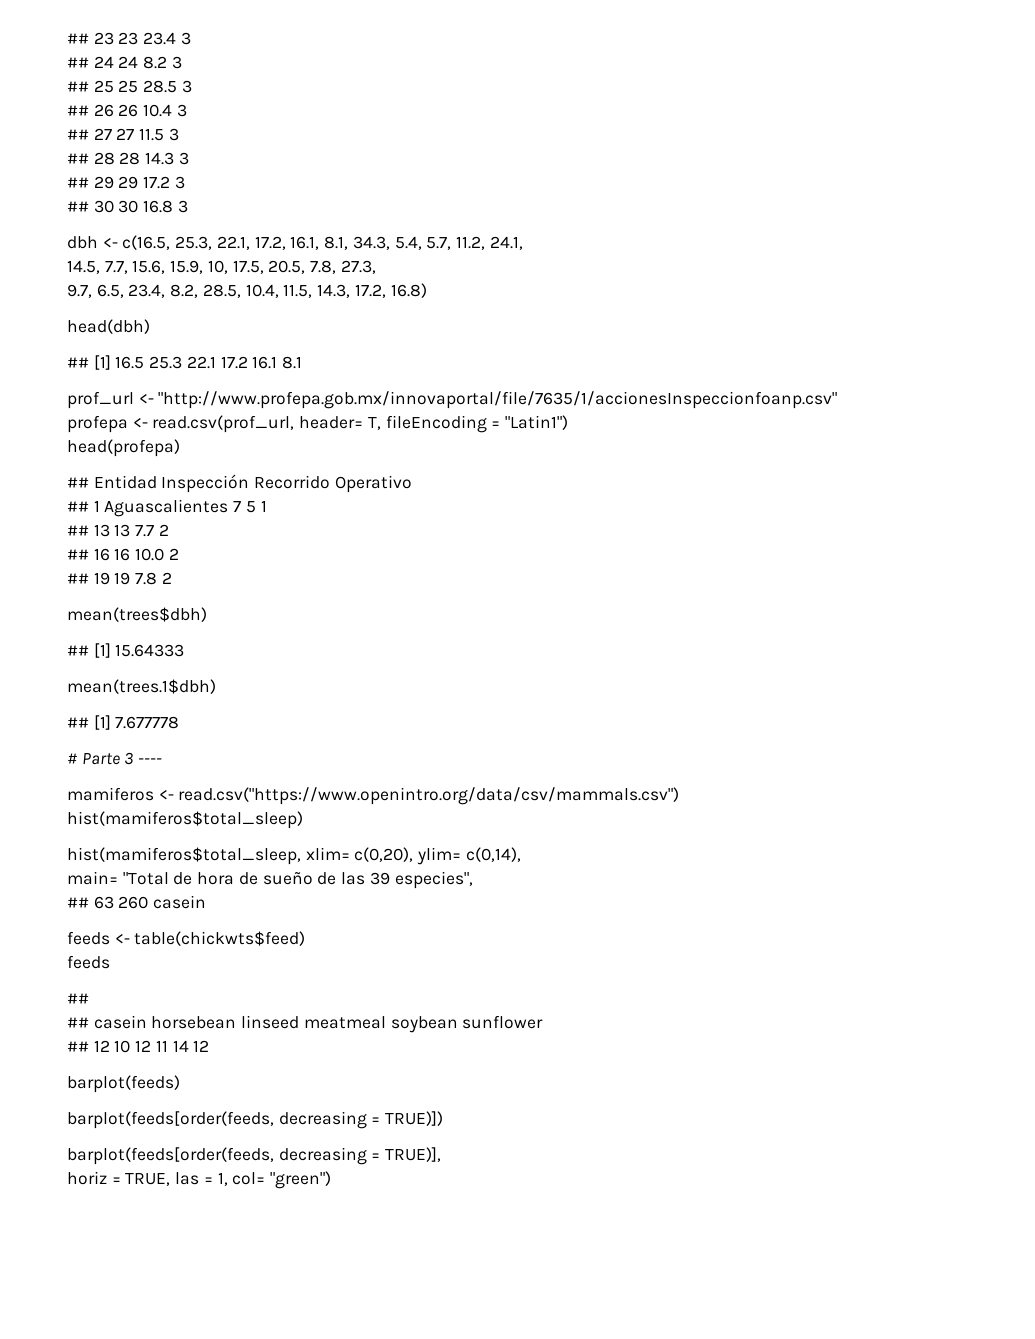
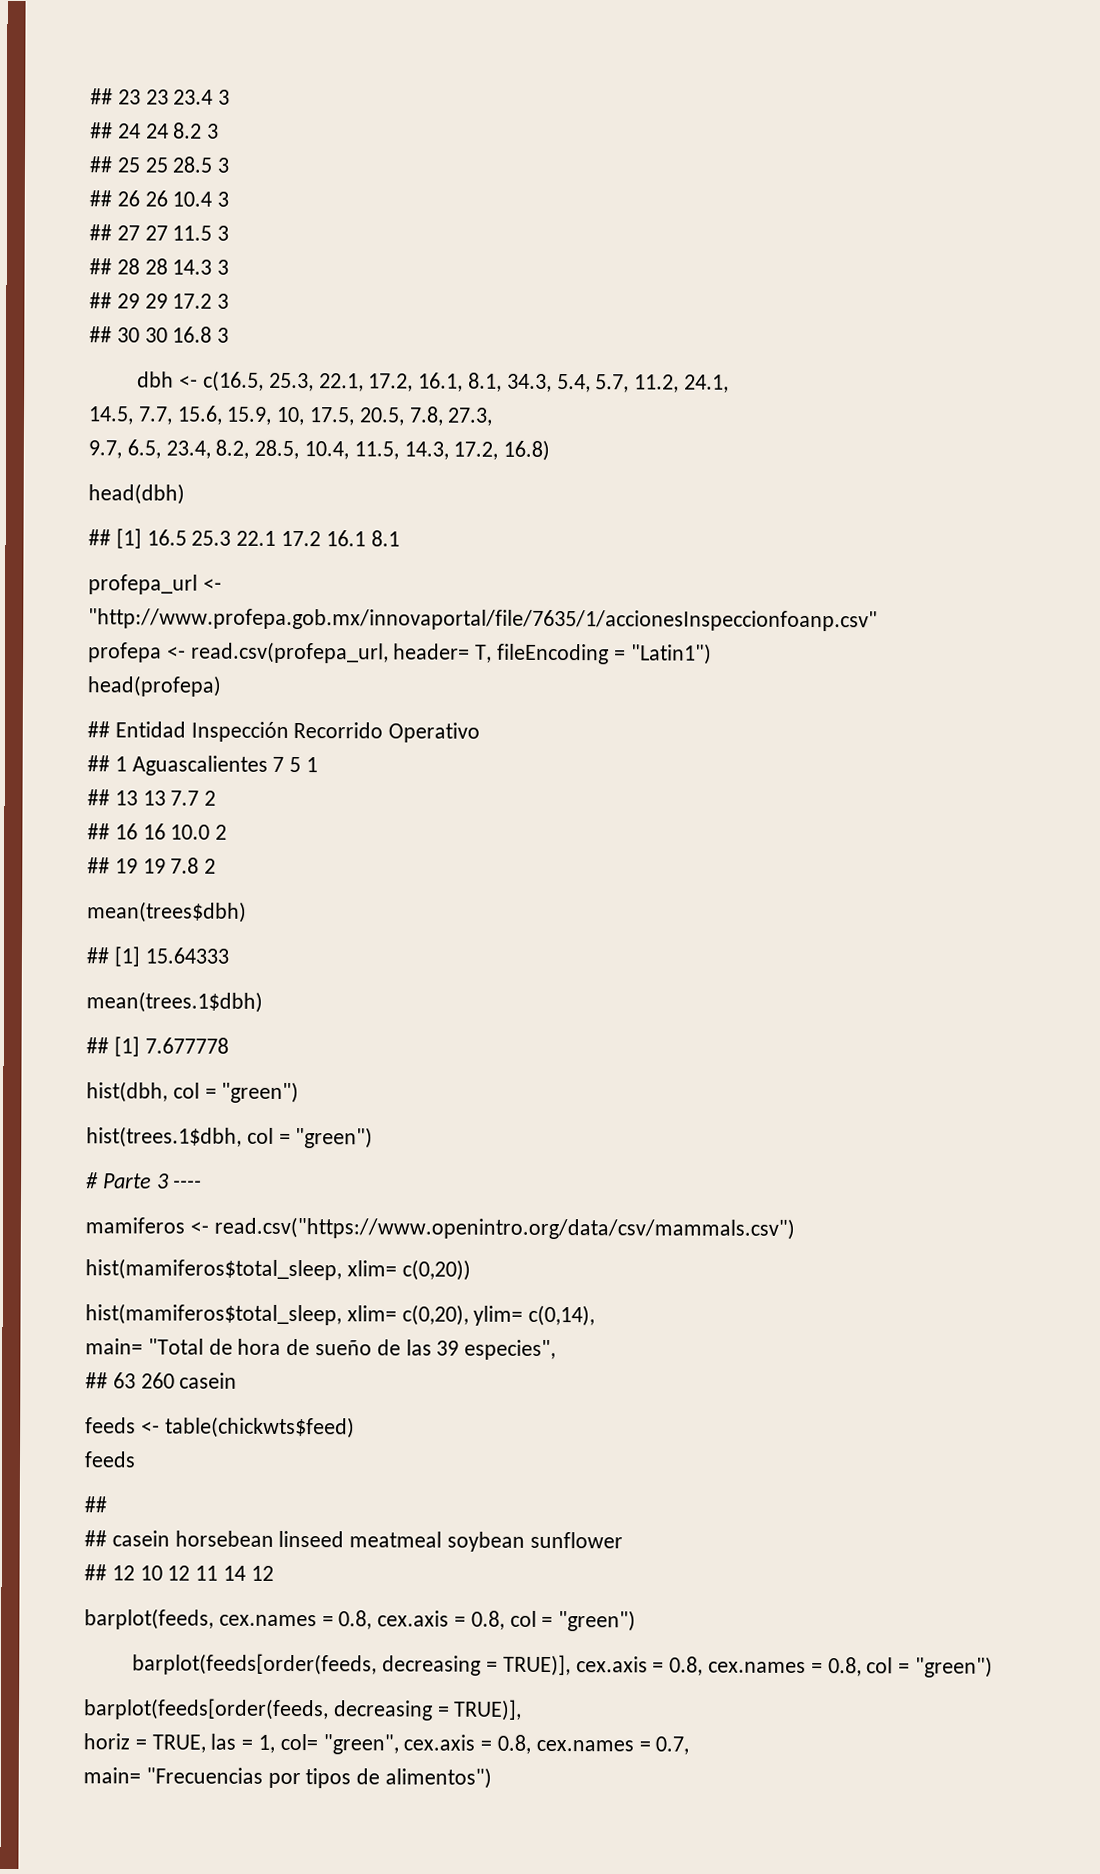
[67,391,134,409] prof_url -> [88,574,198,595] profepa_url
[152,415,295,433] read.csv(prof_url, -> [190,641,389,664] read.csv(profepa_url,
(180, 722) none -> [86,1081,300,1104] [86,1126,374,1149] // hist(dbh, col = "green") // hist(trees.1$dbh, col = "green")
[67,811,303,829] hist(mamiferos$total_sleep) -> [85,1258,471,1281] hist(mamiferos$total_sleep, xlim= c(0,20))
[67,1075,180,1093] [67,1111,444,1129] barplot(feeds) // barplot(feeds[order(feeds, decreasing = TRUE)]) -> [84,1608,637,1632] [132,1653,993,1678] barplot(feeds, cex.names = 0.8, cex.axis = 0.8, col = "green") // barplot(feeds[order(feeds, decreasing = TRUE)], cex.axis = 0.8, cex.names = 0.8, col = "green")
[270,1171,332,1189] "green") -> [322,1734,690,1755] [83,1767,493,1789] "green", cex.axis = 0.8, cex.names = 0.7, // main= "Frecuencias por tipos de alimentos")

